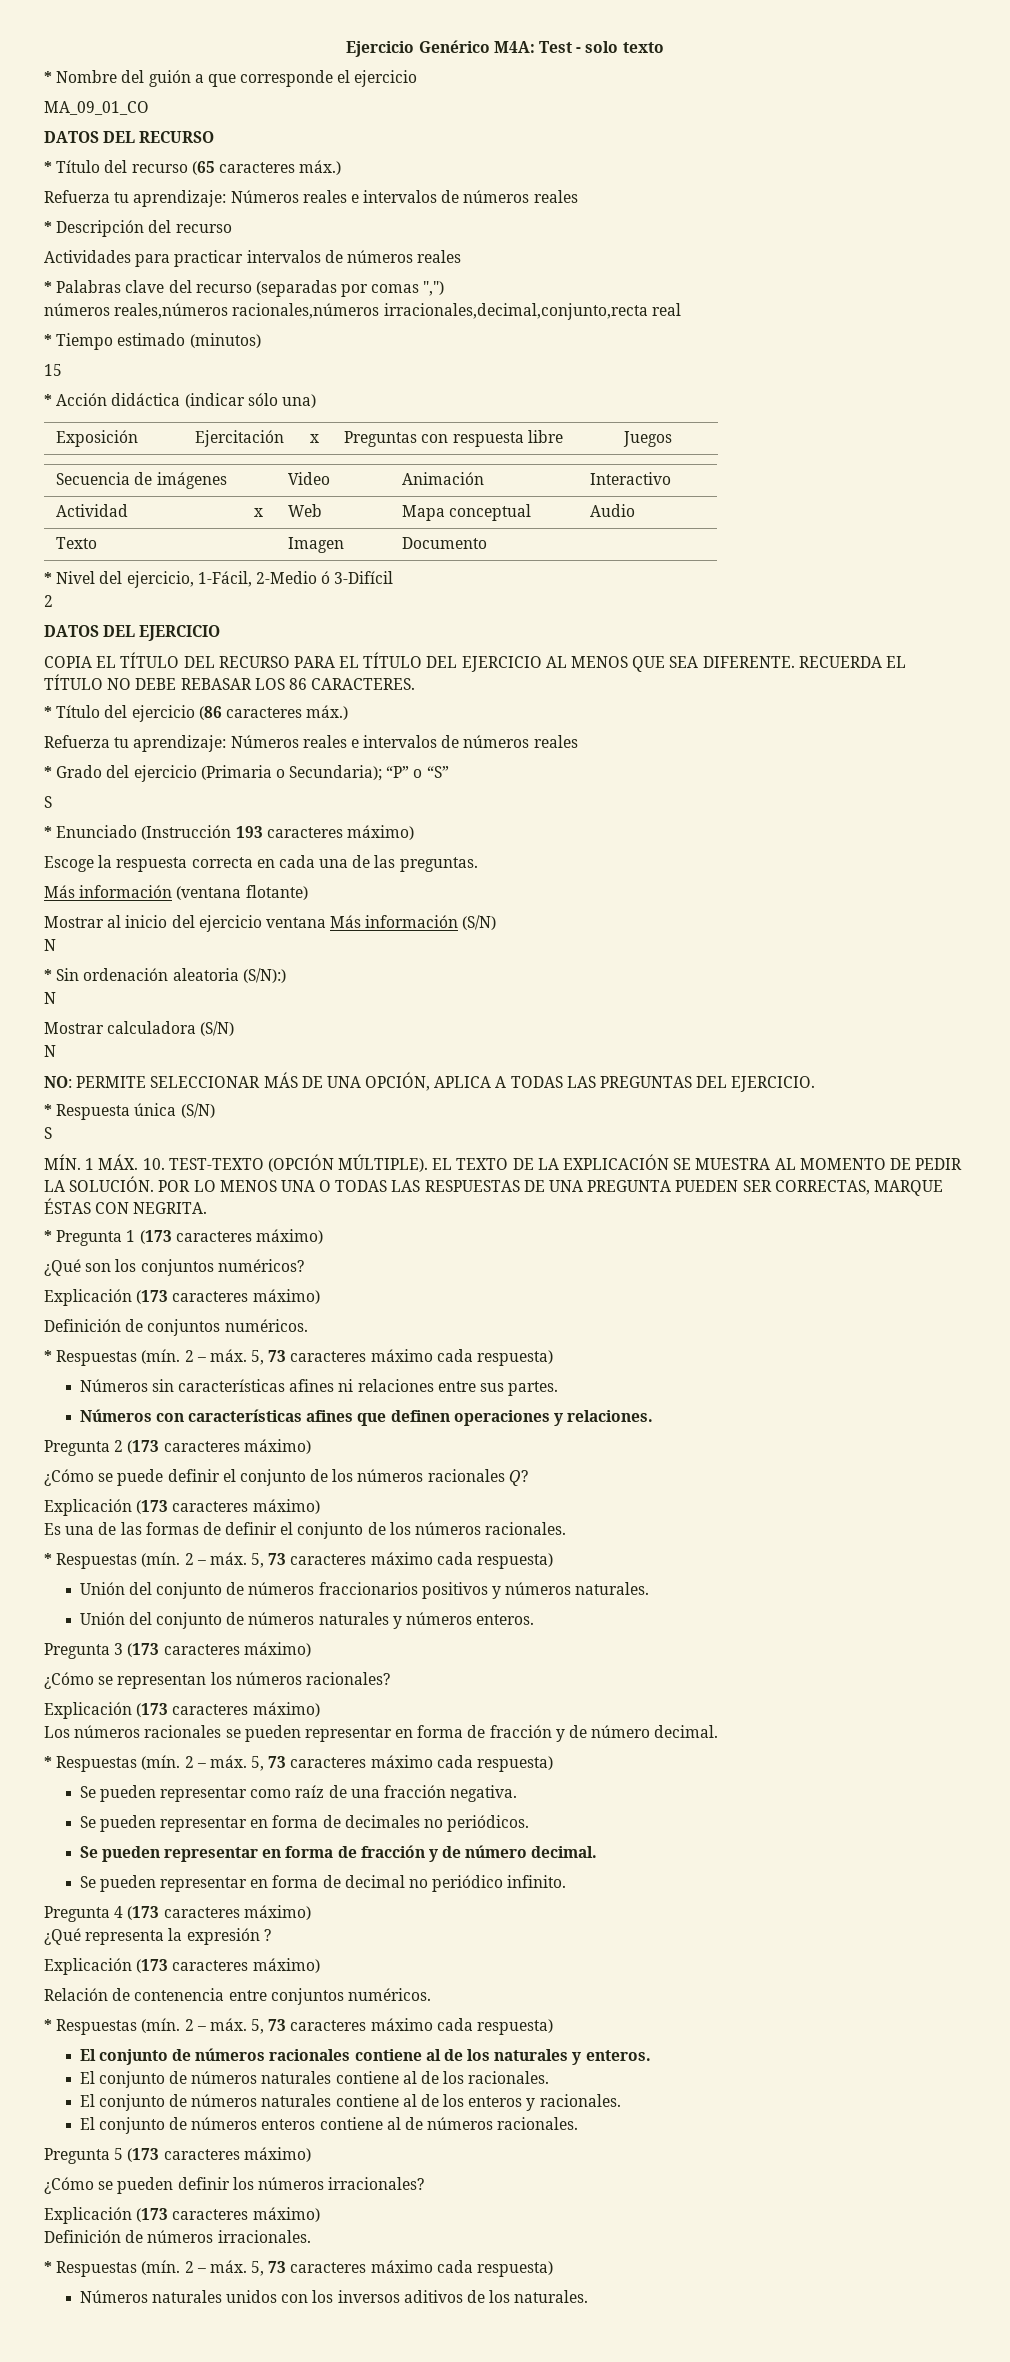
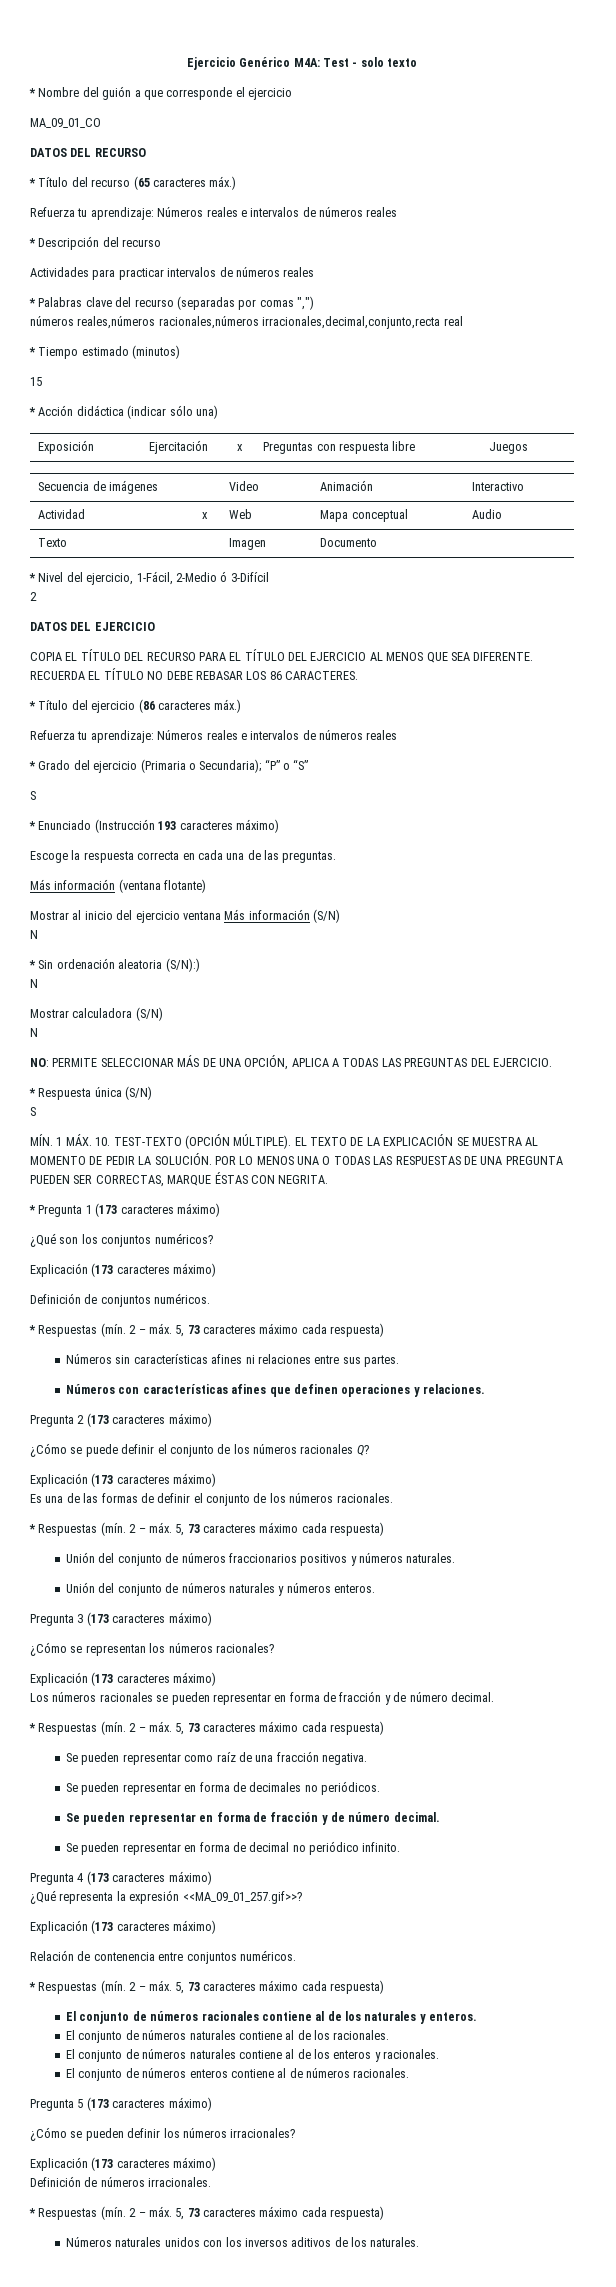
[263,1929,271,1941] ? -> [182,1891,302,1904] <<MA_09_01_257.gif>>?

